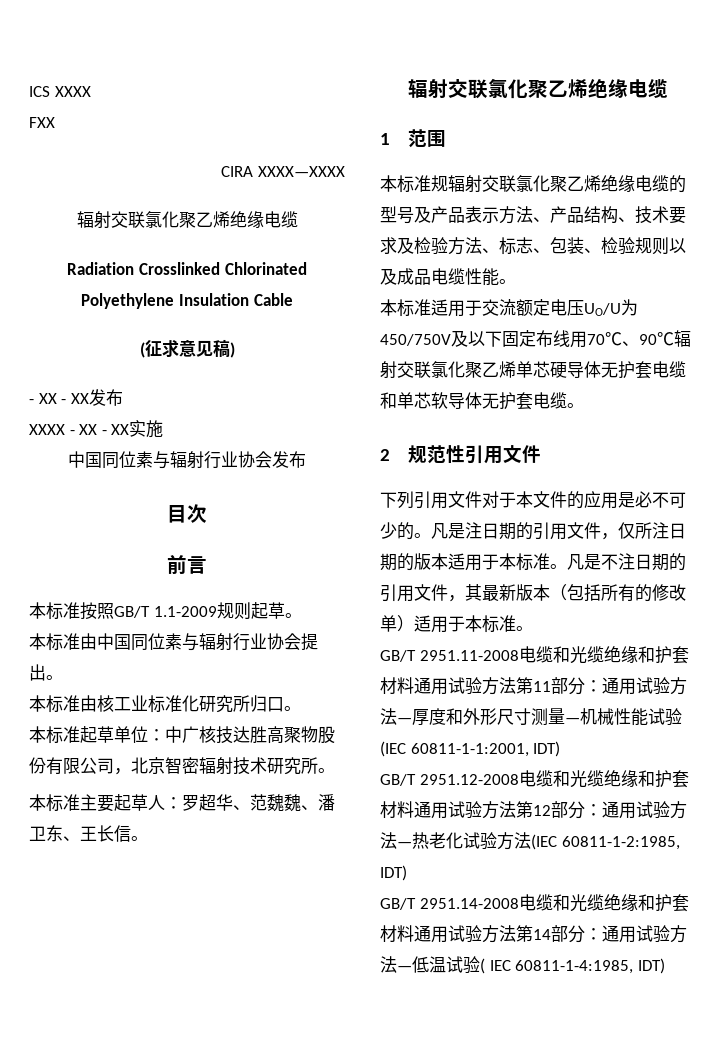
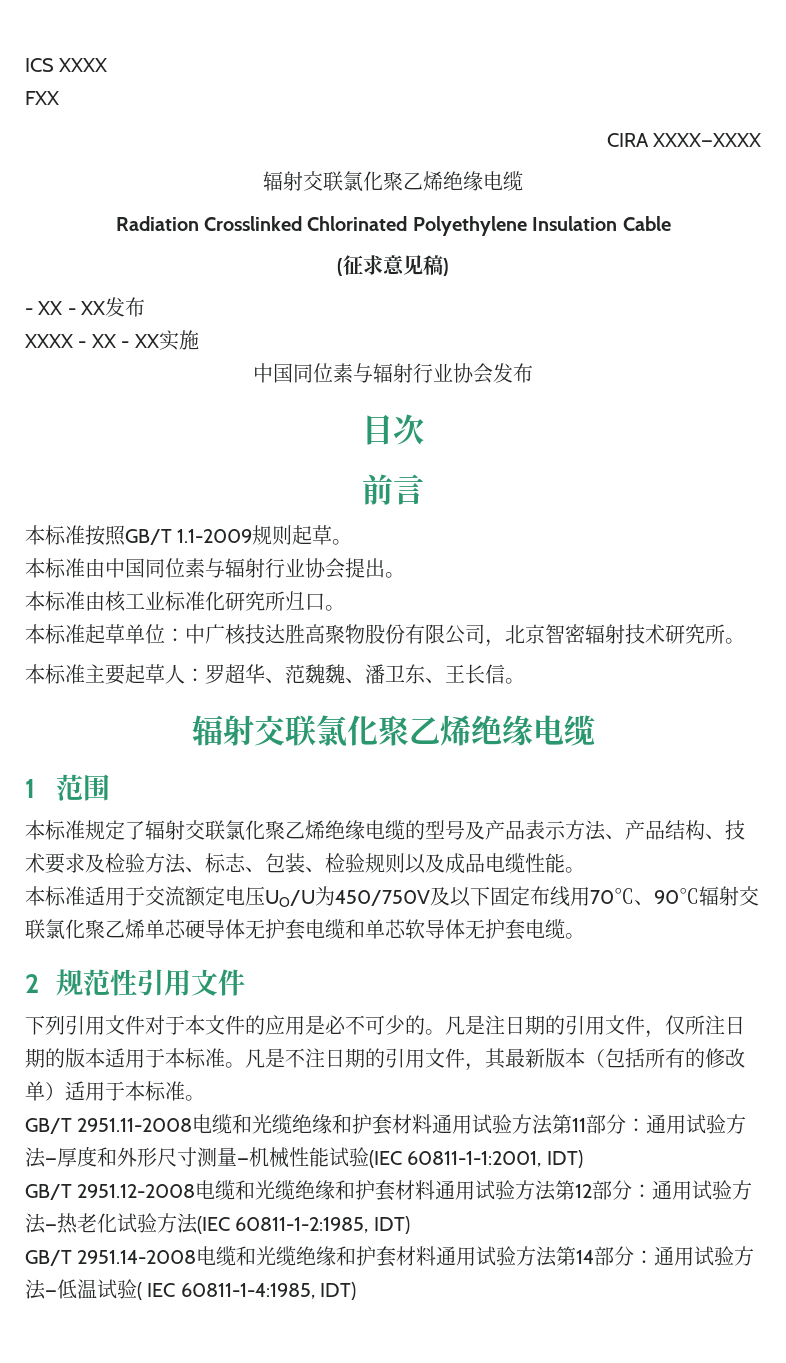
(448, 183) none -> [105,820,145,840] 定了

